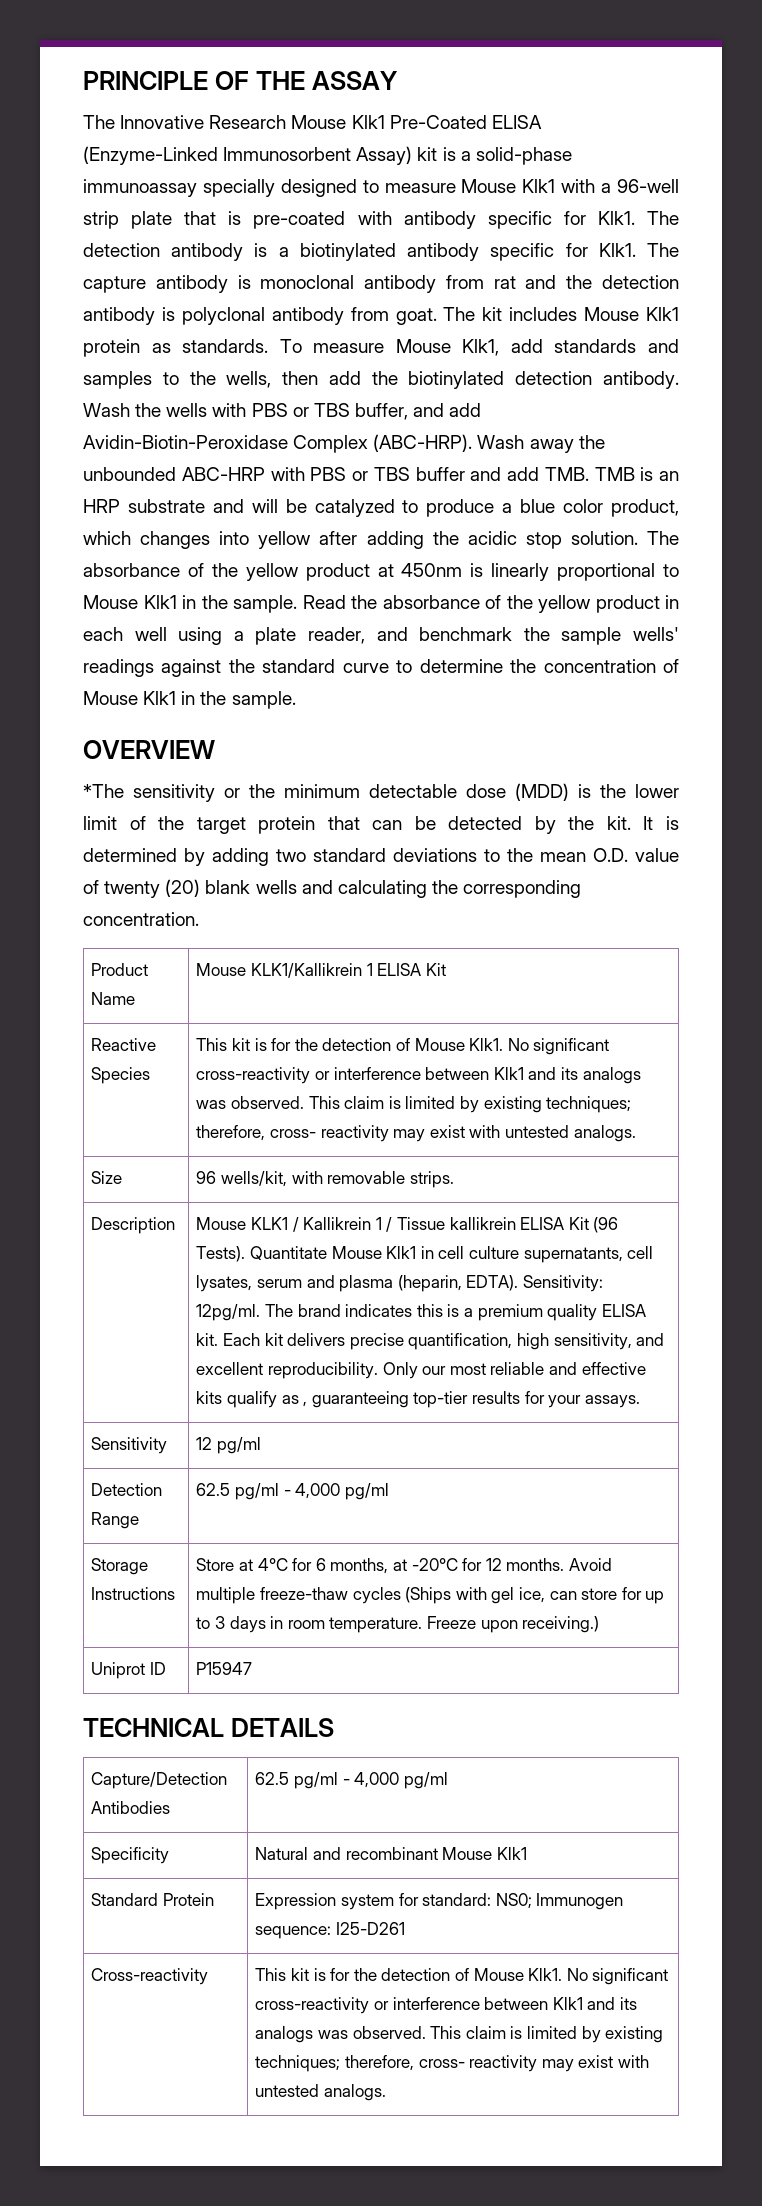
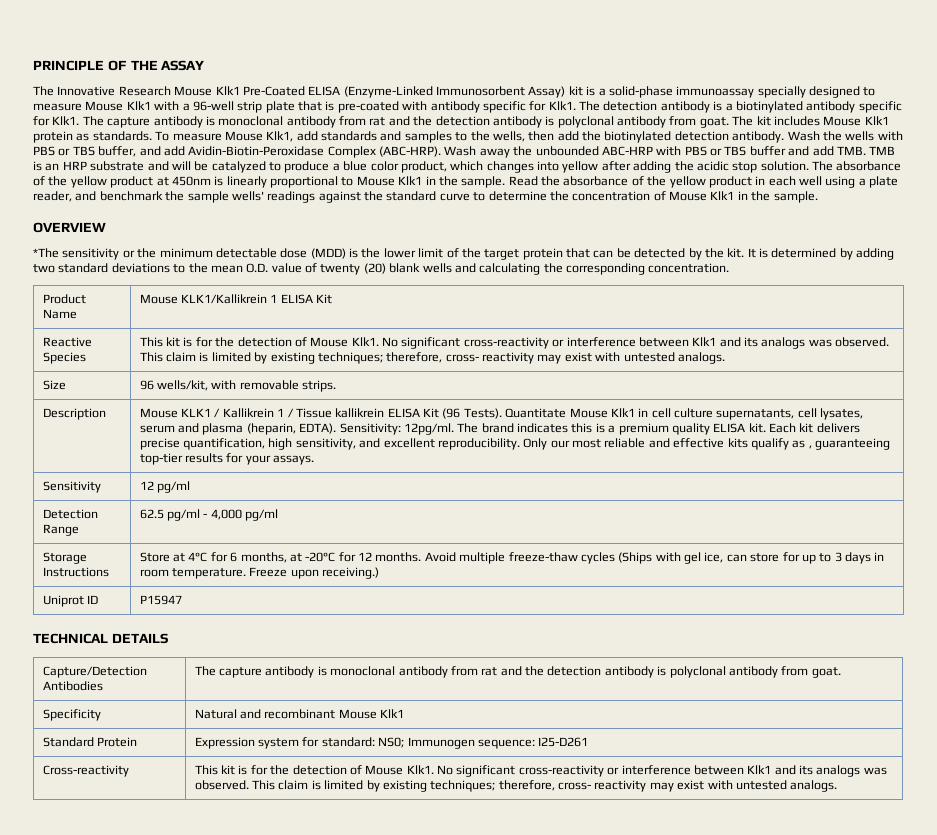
[255,1772,448,1789] 62.5 pg/ml - 4,000 pg/ml -> [194,666,841,678] The capture antibody is monoclonal antibody from rat and the detection antibody is polyclonal antibody from goat.

